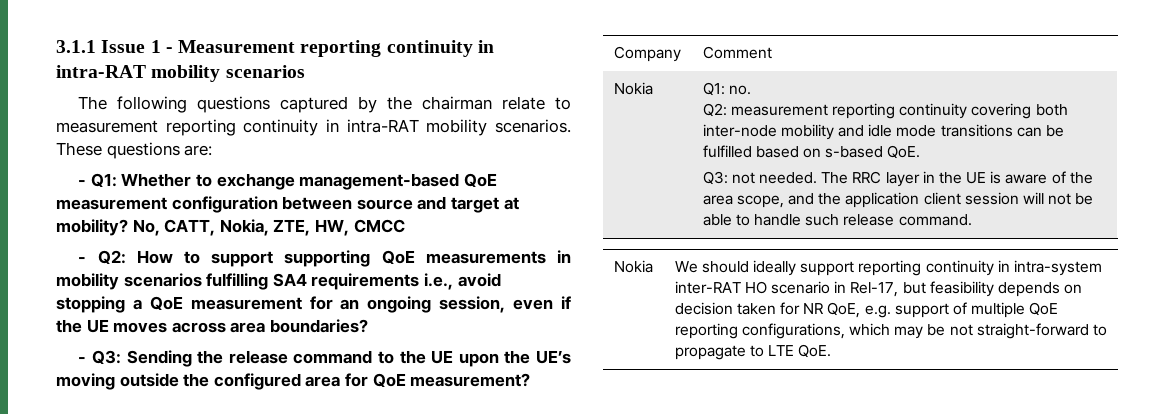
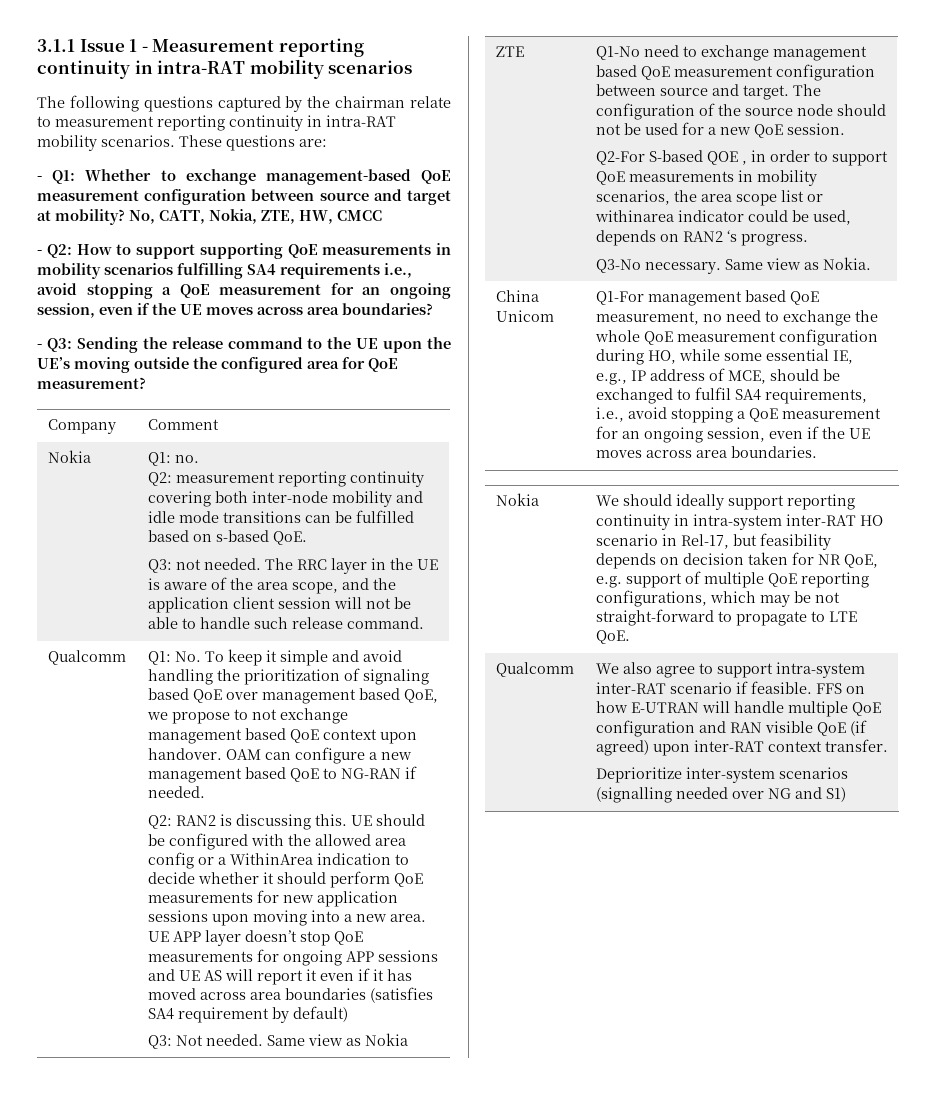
(972, 220) none -> [47,650,126,665] [147,649,402,666] [147,668,429,685] [147,688,438,704] [146,708,348,724] [147,728,417,744] [147,747,412,764] [147,766,417,783] [147,786,205,798] [147,814,425,830] [147,833,406,850] [147,852,409,869] [147,871,423,888] [147,890,398,907] [147,910,426,926] [147,930,363,946] [147,949,438,966] [147,968,412,985] [147,987,433,1003] [147,1006,348,1023] [147,1033,408,1049] [495,46,524,57] [595,45,867,61] [595,64,875,81] [595,84,821,100] [595,103,886,120] [595,122,845,138] [595,150,888,166] [595,170,817,186] [595,190,823,206] [594,210,851,225] [595,230,808,246] [595,257,871,274] [495,290,539,302] [495,310,554,322] [595,290,819,306] [595,310,878,326] [594,329,878,346] [595,349,853,365] [595,368,840,385] [595,387,867,404] [595,407,881,423] [595,426,870,443] [595,446,817,458] // Qualcomm | Q1: No. To keep it simple and avoid handling the prioritization of signaling based QoE over management based QoE, we propose to not exchange management based QoE context upon handover. OAM can configure a new management based QoE to NG-RAN if needed. // Q2: RAN2 is discussing this. UE should be configured with the allowed area config or a WithinArea indication to decide whether it should perform QoE measurements for new application sessions upon moving into a new area. UE APP layer doesn’t stop QoE measurements for ongoing APP sessions and UE AS will report it even if it has moved across area boundaries (satisfies SA4 requirement by default) // Q3: Not needed. Same view as Nokia // ZTE | Q1-No need to exchange management based QoE measurement configuration between source and target. The configuration of the source node should not be used for a new QoE session. // Q2-For S-based QOE , in order to support QoE measurements in mobility scenarios, the area scope list or withinarea indicator could be used, depends on RAN2 ‘s progress. // Q3-No necessary. Same view as Nokia. // China Unicom | Q1-For management based QoE measurement, no need to exchange the whole QoE measurement configuration during HO, while some essential IE, e.g., IP address of MCE, should be exchanged to fulfil SA4 requirements, i.e., avoid stopping a QoE measurement for an ongoing session, even if the UE moves across area boundaries.
(832, 351) none -> [495,662,574,677] [595,662,865,678] [595,681,865,694] [595,701,881,717] [595,720,867,737] [595,739,888,756] [595,767,848,783] [595,787,846,803] // Qualcomm | We also agree to support intra-system inter-RAT scenario if feasible. FFS on how E-UTRAN will handle multiple QoE configuration and RAN visible QoE (if agreed) upon inter-RAT context transfer. // Deprioritize inter-system scenarios (signalling needed over NG and S1)

